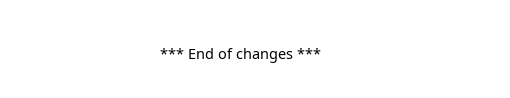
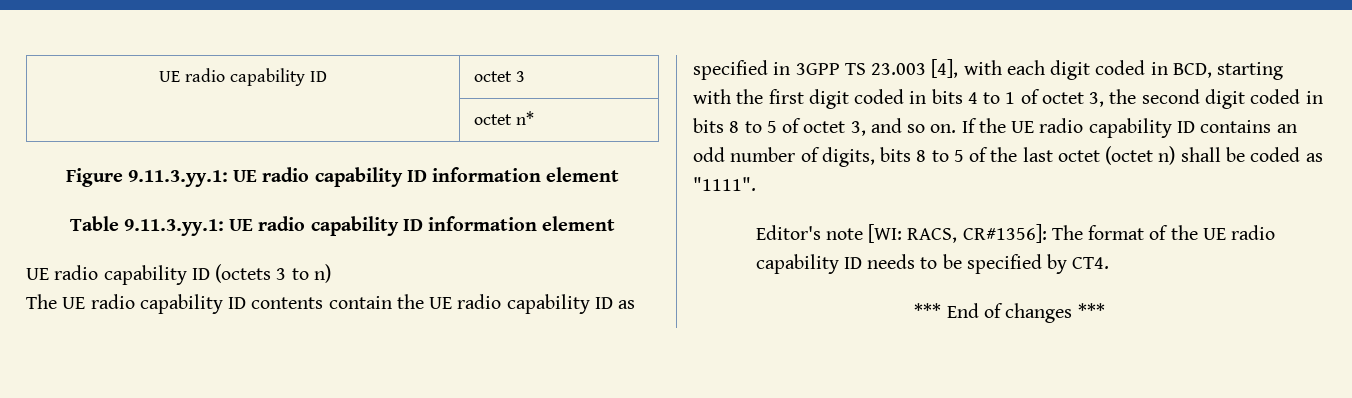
(160, 53) none -> [159,68,327,86] [474,71,525,82] [474,111,534,125] [65,167,620,187] [69,216,616,236] [26,264,331,285] [26,294,636,314] [693,59,1284,80] [693,89,1323,109] [693,118,1297,138] [693,146,1323,167] [693,177,756,191] [755,224,1276,243] [755,254,1110,274] UE radio capability ID | octet 3 // | octet n* // Figure 9.11.3.yy.1: UE radio capability ID information element // Table 9.11.3.yy.1: UE radio capability ID information element // UE radio capability ID (octets 3 to n) // The UE radio capability ID contents contain the UE radio capability ID as specified in 3GPP TS 23.003 [4], with each digit coded in BCD, starting with the first digit coded in bits 4 to 1 of octet 3, the second digit coded in bits 8 to 5 of octet 3, and so on. If the UE radio capability ID contains an odd number of digits, bits 8 to 5 of the last octet (octet n) shall be coded as "1111". // Editor's note [WI: RACS, CR#1356]: The format of the UE radio capability ID needs to be specified by CT4. //

